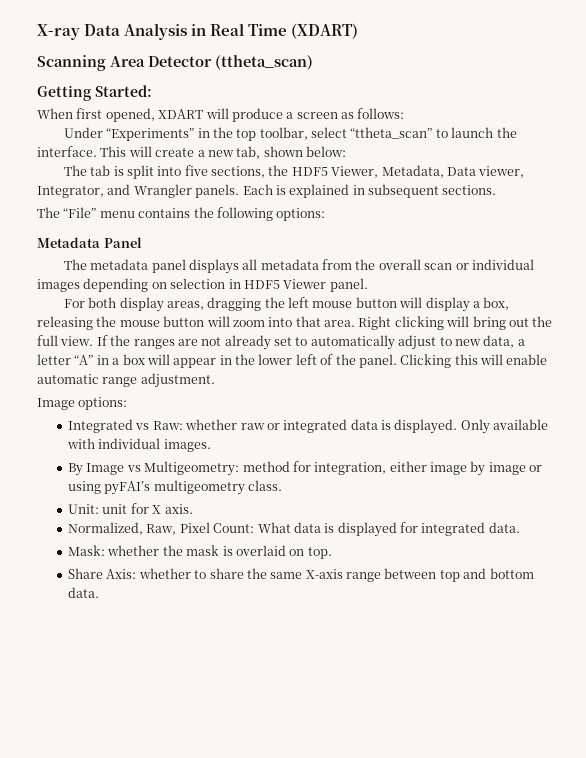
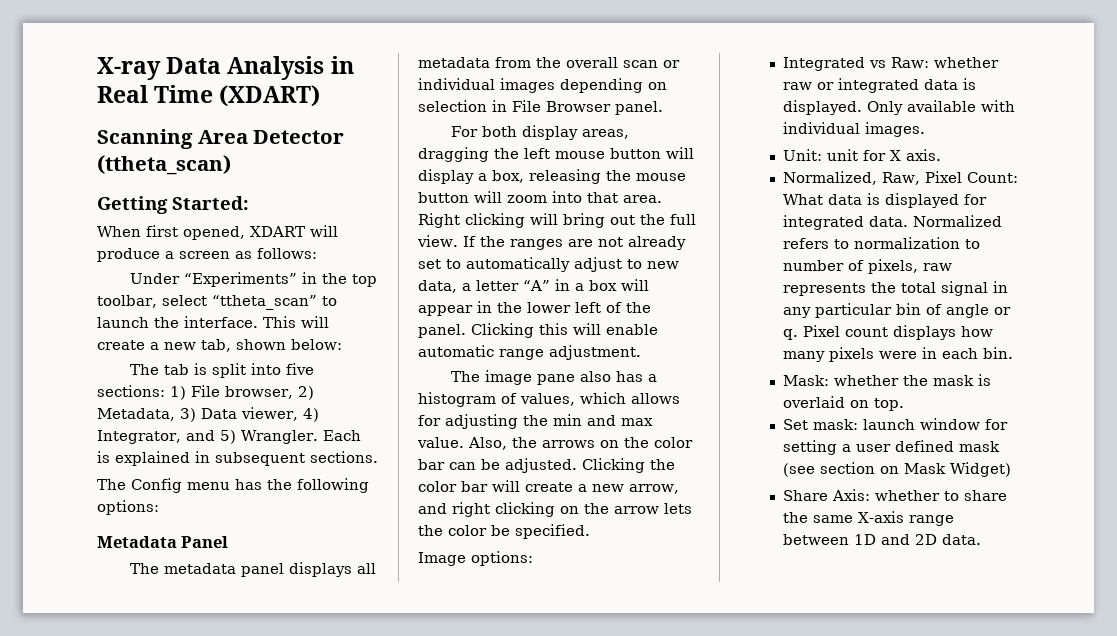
[211,165,444,178] sections, the HDF5 Viewer, Metadata, -> [97,385,314,400] [97,408,196,422] sections: 1) File browser, 2) Metadata, 3)
(525, 172) none -> [302,408,319,422] 4)
[133,184,240,198] Wrangler panels. -> [219,430,318,444] 5) Wrangler.
[63,207,191,218] “File” menu contains -> [131,478,262,493] Config menu has
[243,279,327,289] HDF5 Viewer -> [512,100,611,112] File Browser
(215, 380) none -> [451,370,658,385] [418,392,680,407] [418,414,653,429] [417,437,693,450] [418,458,675,473] [418,480,679,494] [418,502,692,517] [418,524,590,539] // The image pane also has a histogram of values, which allows for adjusting the min and max value. Also, the arrows on the color bar can be adjusted. Clicking the color bar will create a new arrow, and right clicking on the arrow lets the color be specified.
[68,461,543,476] [68,480,283,495] // By Image vs Multigeometry: method for integration, either image by image or using pyFAI’s multigeometry class. -> (925, 129) none
(520, 527) none -> [912,215,1002,227] [782,237,980,249] [782,259,952,274] [782,281,1008,296] [782,303,1011,318] [782,325,993,340] [782,347,1013,362] Normalized refers to normalization to number of pixels, raw represents the total signal in any particular bin of angle or q. Pixel count displays how many pixels were in each bin.
(332, 553) none -> [782,418,1008,430] [782,440,1000,455] [782,462,1011,477] // Set mask: launch window for setting a user defined mask (see section on Mask Widget)
[439,568,534,582] top and bottom -> [853,534,937,545] 1D and 2D

